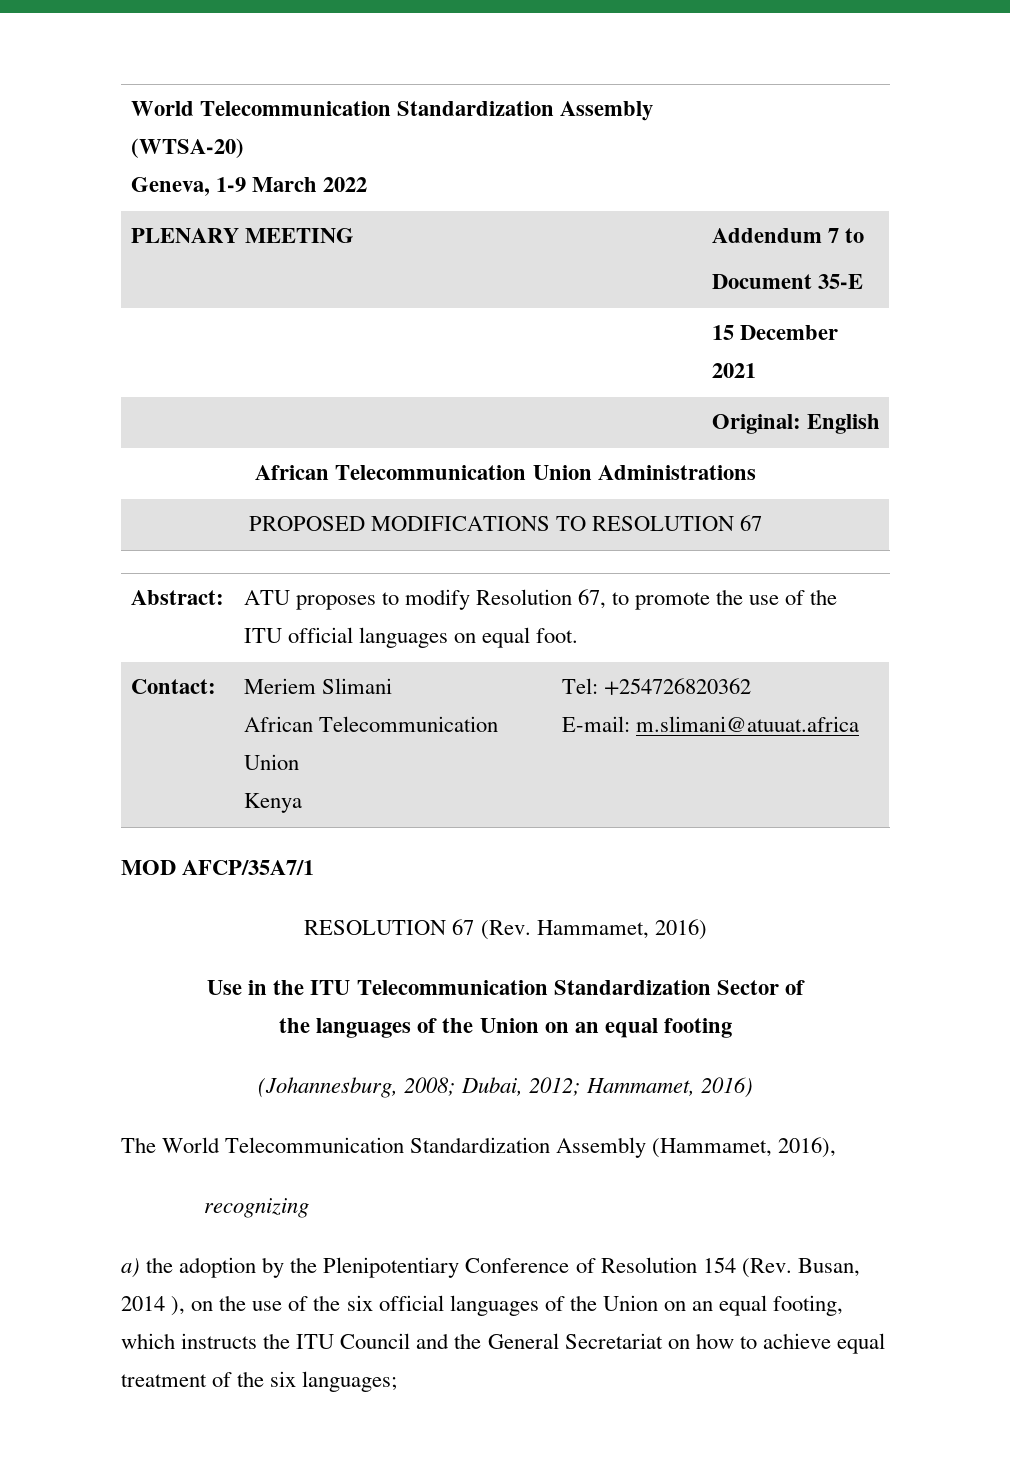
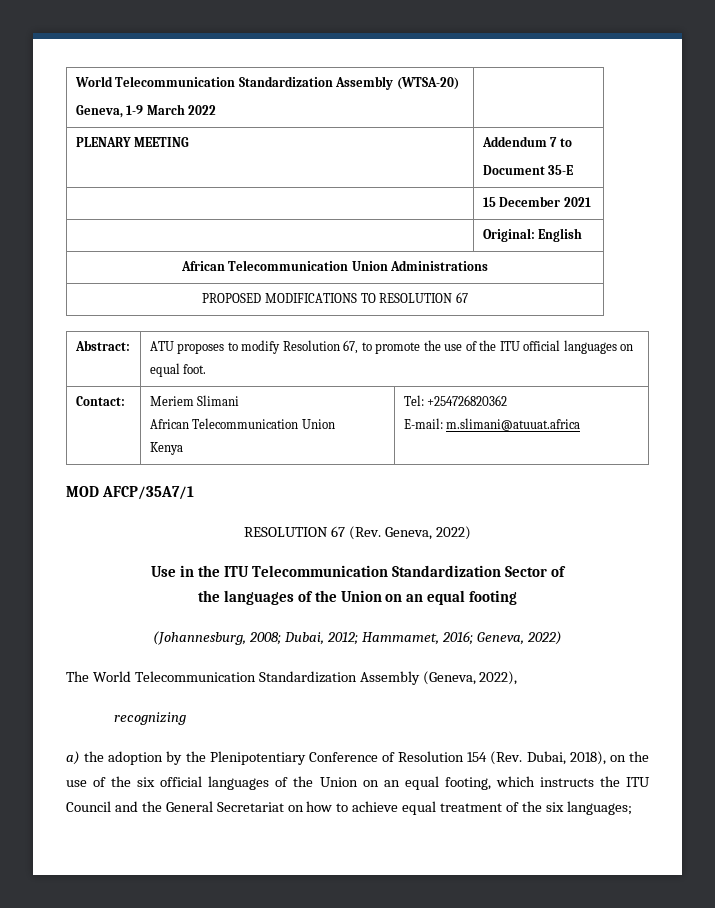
[536,919,707,940] Hammamet, 2016) -> [384,526,471,540] Geneva, 2022)
[701,1077,754,1098] 2016) -> [441,631,562,645] 2016; Geneva, 2022)
[652,1137,837,1158] (Hammamet, 2016), -> [422,671,518,685] (Geneva, 2022),
[797,1258,860,1277] [121,1296,186,1316] Busan, 2014 ), -> [526,751,606,765] Dubai, 2018),

